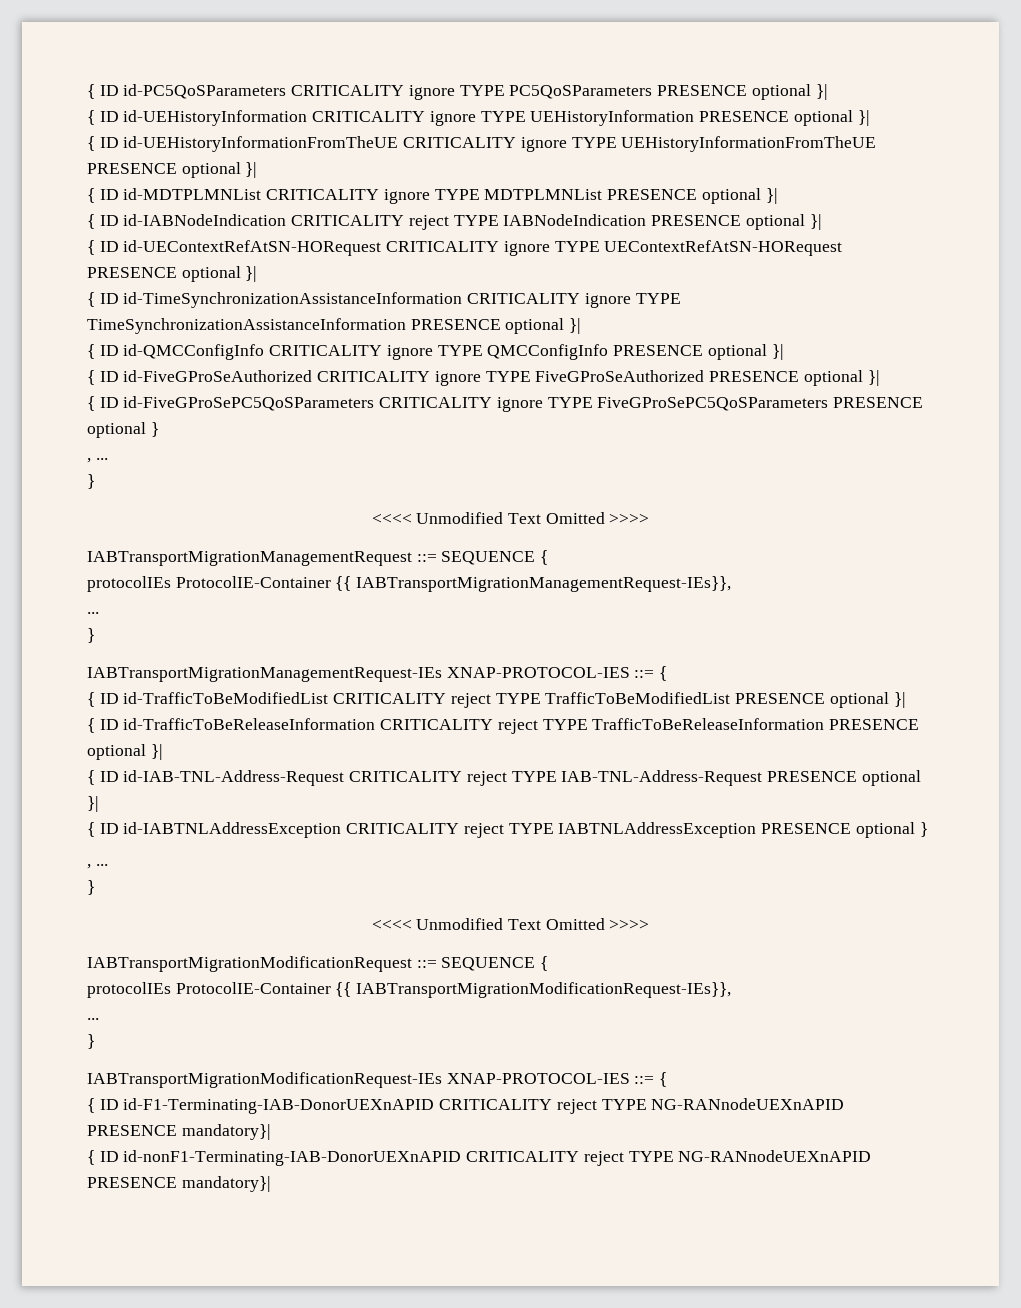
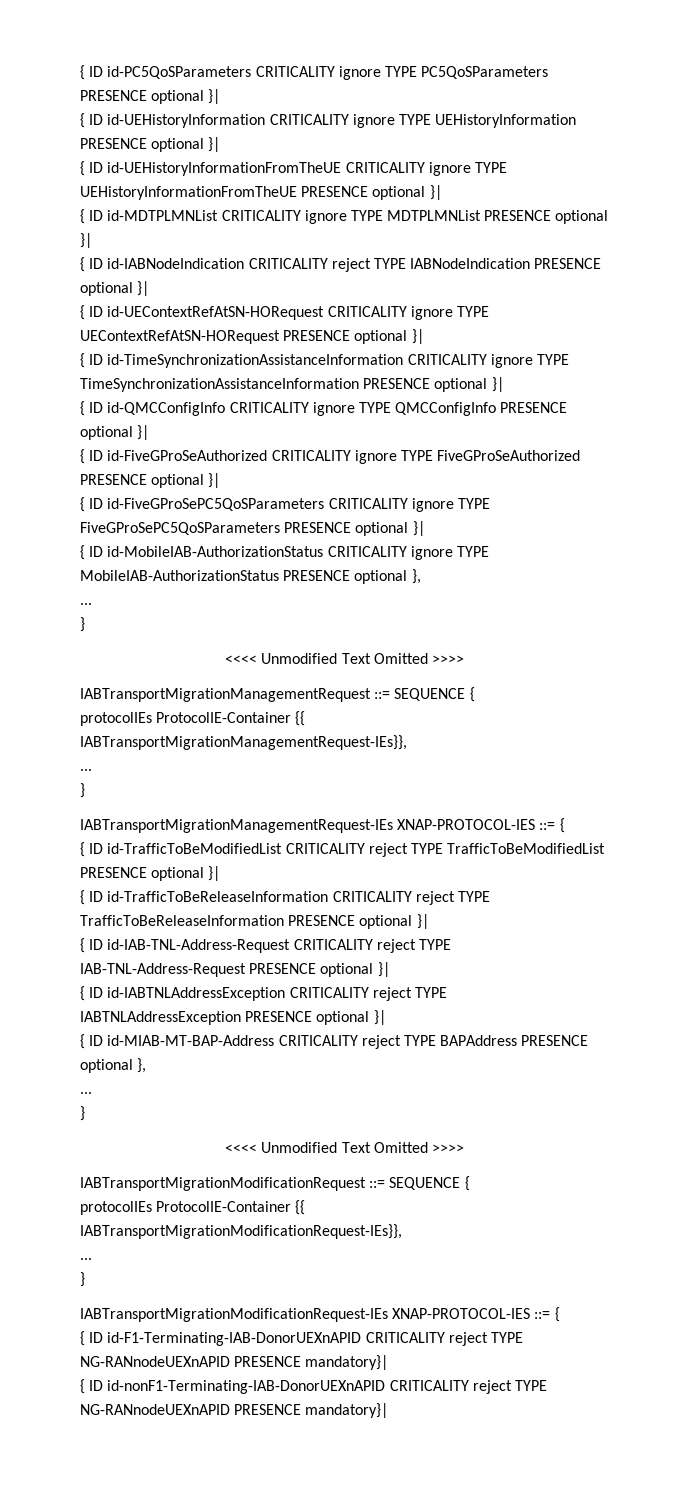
[150,422,159,437] [87,458,91,463] } // , -> [412,521,425,536] [80,545,489,560] [80,569,421,584] }| // { ID id-MobileIAB-AuthorizationStatus CRITICALITY ignore TYPE MobileIAB-AuthorizationStatus PRESENCE optional }, //
[919,822,928,837] [87,864,91,869] } // , -> [373,1010,386,1025] [80,1034,589,1049] [80,1058,147,1073] }| // { ID id-MIAB-MT-BAP-Address CRITICALITY reject TYPE BAPAddress PRESENCE optional }, //

